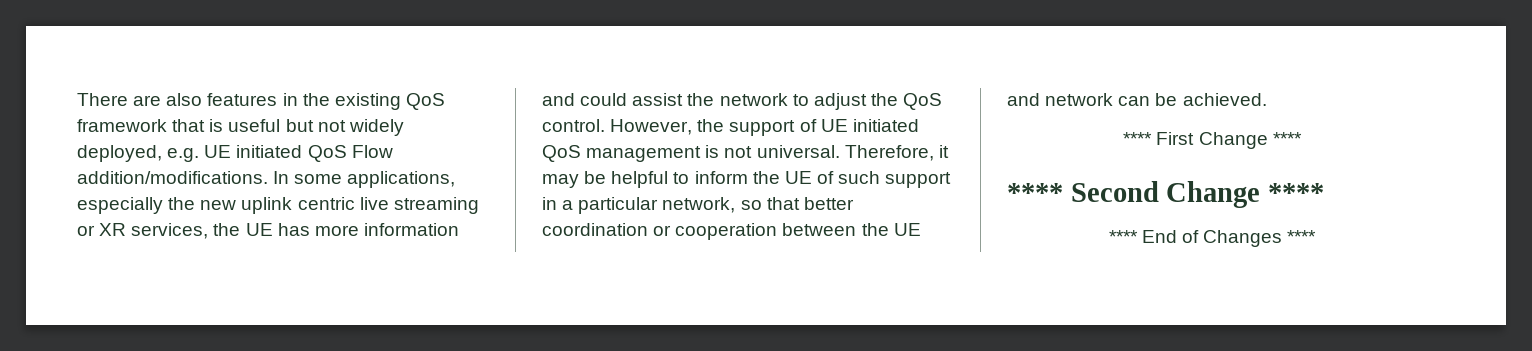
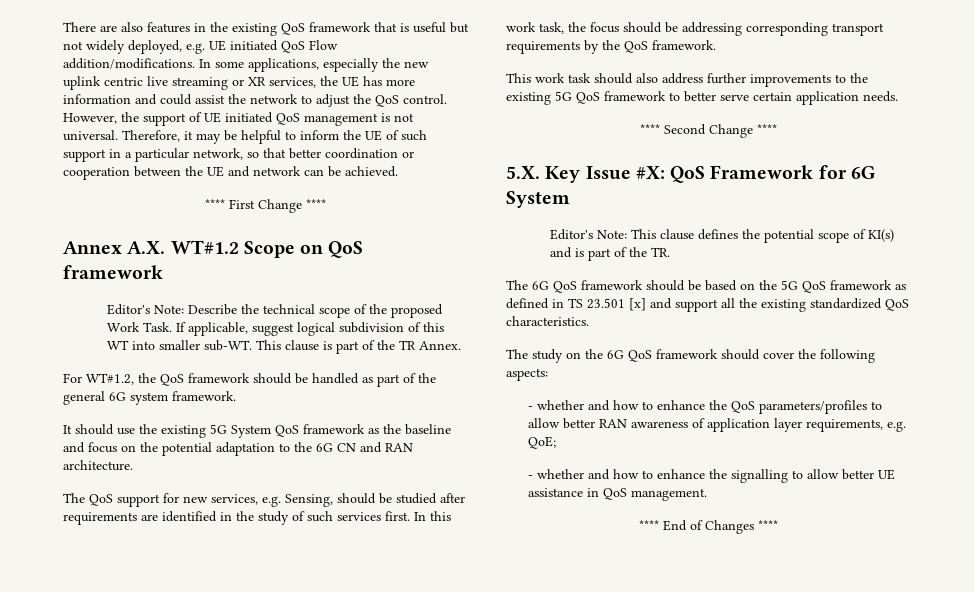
[1007,181,1325,208] **** Second Change **** -> [63,240,364,258] [63,265,163,279] [107,304,444,318] [107,322,445,336] [107,340,462,354] [63,373,436,387] [63,391,236,405] [63,424,451,438] [63,442,413,456] [63,460,133,471] [63,493,465,507] [63,511,451,525] [506,22,884,36] [506,40,716,54] [506,73,868,87] [506,91,898,105] [640,124,777,138] [506,165,875,183] [506,191,570,208] [550,229,895,243] [550,247,671,261] [506,280,906,293] [506,298,909,312] [506,316,589,326] [506,349,875,363] [506,368,548,381] [528,400,883,414] [528,418,907,432] [528,436,557,449] [528,469,896,483] [528,488,708,501] Annex A.X. WT#1.2 Scope on QoS framework // Editor's Note: Describe the technical scope of the proposed Work Task. If applicable, suggest logical subdivision of this WT into smaller sub-WT. This clause is part of the TR Annex. // For WT#1.2, the QoS framework should be handled as part of the general 6G system framework. // It should use the existing 5G System QoS framework as the baseline and focus on the potential adaptation to the 6G CN and RAN architecture. // The QoS support for new services, e.g. Sensing, should be studied after requirements are identified in the study of such services first. In this work task, the focus should be addressing corresponding transport requirements by the QoS framework. // This work task should also address further improvements to the existing 5G QoS framework to better serve certain application needs. // **** Second Change **** // 5.X. Key Issue #X: QoS Framework for 6G System // Editor's Note: This clause defines the potential scope of KI(s) and is part of the TR. // The 6G QoS framework should be based on the 5G QoS framework as defined in TS 23.501 [x] and support all the existing standardized QoS characteristics. // The study on the 6G QoS framework should cover the following aspects: // - whether and how to enhance the QoS parameters/profiles to allow better RAN awareness of application layer requirements, e.g. QoE; // - whether and how to enhance the signalling to allow better UE assistance in QoS management.

